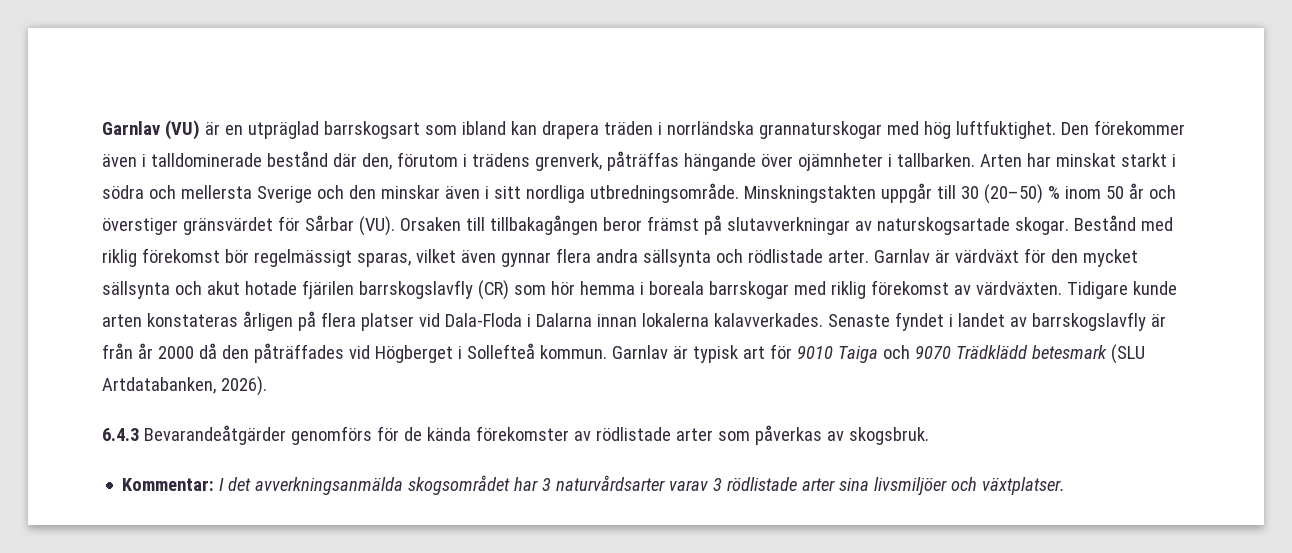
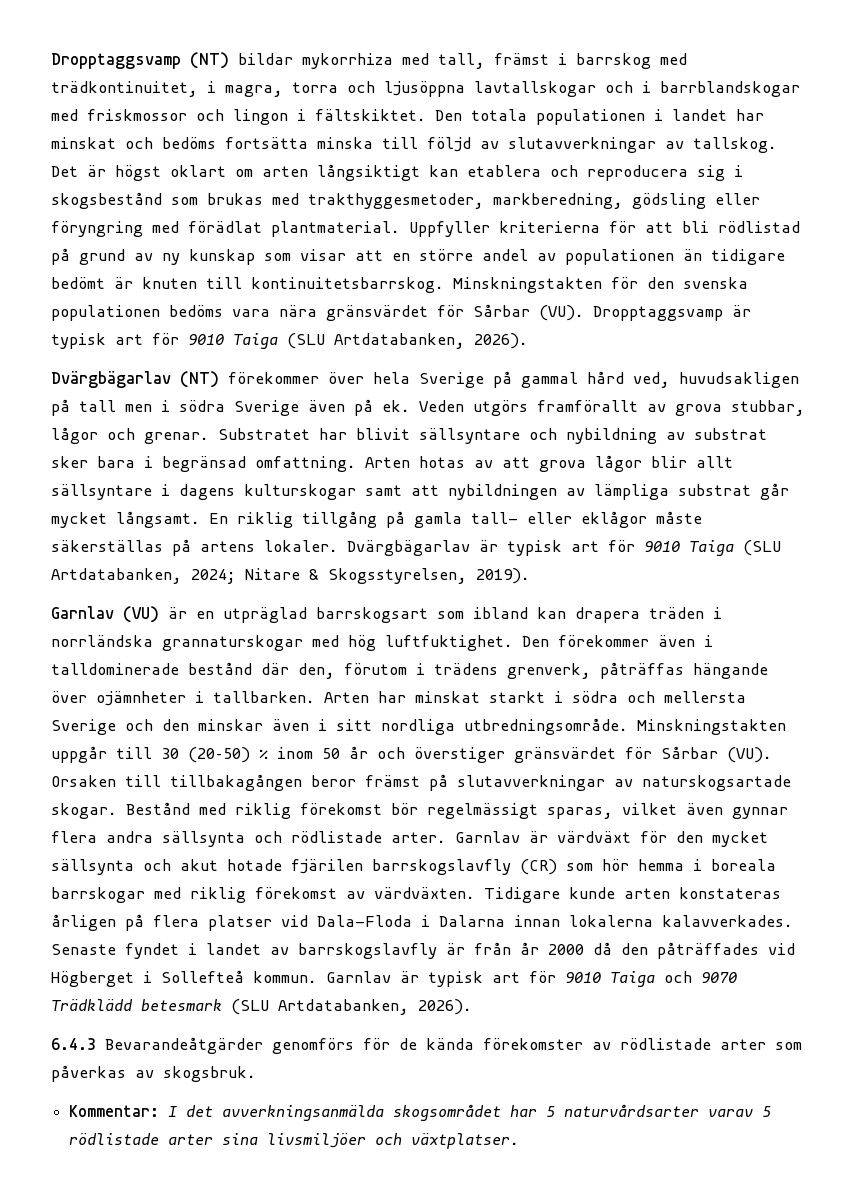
(102, 128) none -> [51,52,687,69] [51,81,800,97] [51,109,764,125] [51,137,777,153] [51,164,743,181] [51,192,760,209] [51,221,800,237] [51,248,785,265] [51,277,748,293] [51,304,751,321] [51,333,528,349] [51,371,799,388] [51,399,805,416] [51,427,767,444] [51,455,733,472] [51,483,789,500] [51,511,702,528] [51,539,781,556] [51,568,530,584] Dropptaggsvamp (NT) bildar mykorrhiza med tall, främst i barrskog med trädkontinuitet, i magra, torra och ljusöppna lavtallskogar och i barrblandskogar med friskmossor och lingon i fältskiktet. Den totala populationen i landet har minskat och bedöms fortsätta minska till följd av slutavverkningar av tallskog. Det är högst oklart om arten långsiktigt kan etablera och reproducera sig i skogsbestånd som brukas med trakthyggesmetoder, markberedning, gödsling eller föryngring med förädlat plantmaterial. Uppfyller kriterierna för att bli rödlistad på grund av ny kunskap som visar att en större andel av populationen än tidigare bedömt är knuten till kontinuitetsbarrskog. Minskningstakten för den svenska populationen bedöms vara nära gränsvärdet för Sårbar (VU). Dropptaggsvamp är typisk art för 9010 Taiga (SLU Artdatabanken, 2026). // Dvärgbägarlav (NT) förekommer över hela Sverige på gammal hård ved, huvudsakligen på tall men i södra Sverige även på ek. Veden utgörs framförallt av grova stubbar, lågor och grenar. Substratet har blivit sällsyntare och nybildning av substrat sker bara i begränsad omfattning. Arten hotas av att grova lågor blir allt sällsyntare i dagens kulturskogar samt att nybildningen av lämpliga substrat går mycket långsamt. En riklig tillgång på gamla tall- eller eklågor måste säkerställas på artens lokaler. Dvärgbägarlav är typisk art för 9010 Taiga (SLU Artdatabanken, 2024; Nitare & Skogsstyrelsen, 2019). //
[542,478,552,491] 3 -> [546,1106,556,1117] 5
[713,478,723,491] 3 -> [762,1106,772,1117] 5

